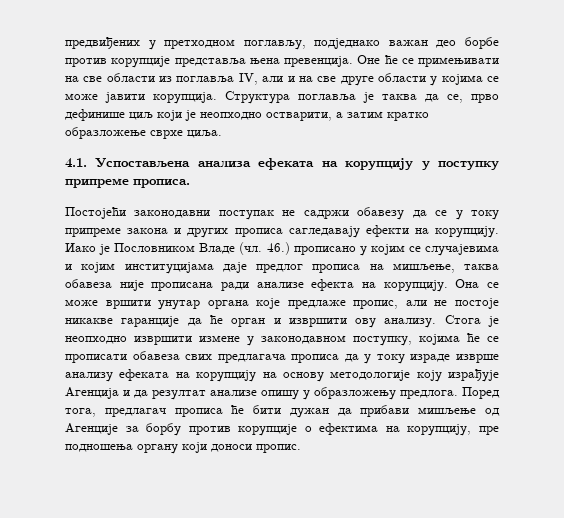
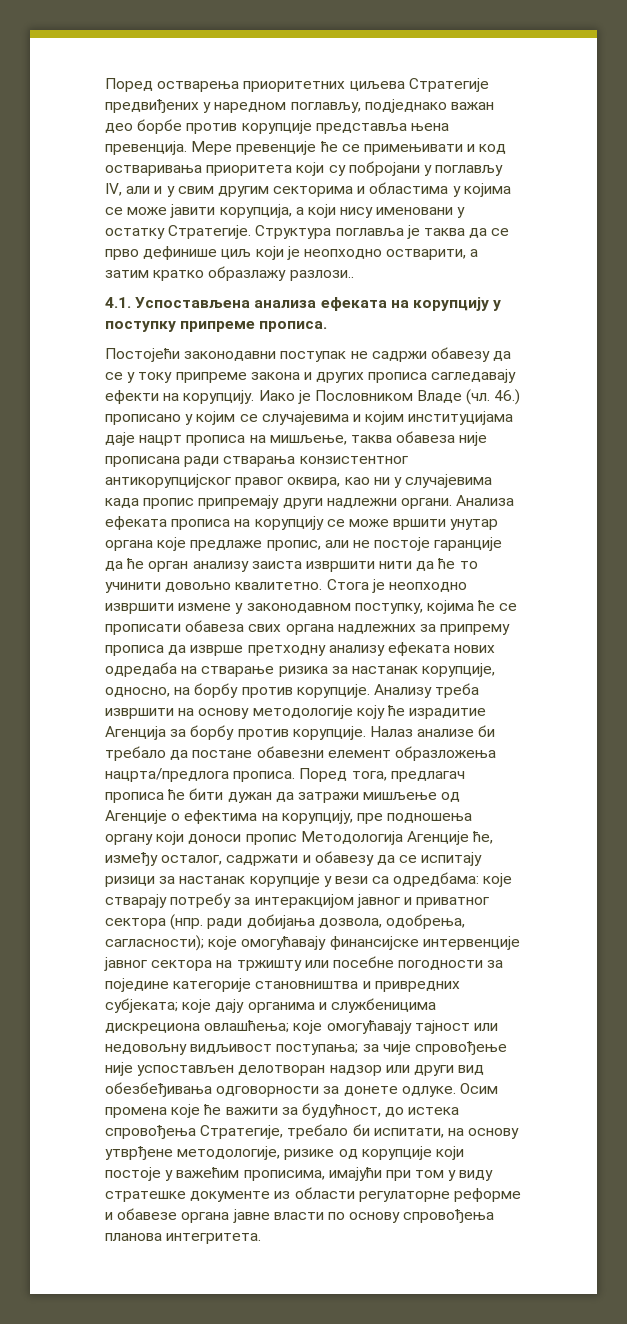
(65, 43) none -> [105,78,489,92] Поред остварења приоритетних циљева Стратегије
[164,39,236,49] претходном -> [214,102,287,113] наредном
[357,55,381,64] Оне -> [191,141,317,155] Мере превенције
[65,73,426,86] на све области из поглавља IV, али и на све друге области -> [467,144,507,154] [105,161,504,176] [105,182,449,197] и код остваривања приоритета који су побројани у поглављу IV, али и у свим другим секторима и областима
[153,92,217,104] корупција. -> [219,204,466,218] [105,225,252,239] корупција, а који нису именовани у остатку Стратегије.
[447,94,463,103] се, -> [491,228,510,236] се
[65,127,222,139] образложење сврхе циља. -> [208,266,354,281] образлажу разлози..
[256,264,303,273] предлог -> [139,435,183,446] нацрт
[256,279,480,292] анализе ефекта на корупцију. Она -> [223,456,408,467] [105,474,493,488] [105,495,515,509] [105,516,324,530] стварања конзистентног антикорупцијског правог оквира, као ни у случајевима када пропис припремају други надлежни органи. Анализа ефеката прописа на корупцију
[65,318,113,324] никакве -> (431, 544) none
[273,318,437,328] и извршити ову анализу. -> [192,558,478,572] [105,582,323,593] анализу заиста извршити нити да ће то учинити довољно квалитетно.
[217,354,499,364] [65,369,499,382] [65,387,458,400] предлагача прописа да у току израде изврше анализу ефеката на корупцију на основу методологије коју израђује Агенција и да резултат анализе опишу у образложењу предлога. -> [285,624,511,635] [105,642,496,656] [105,662,496,677] [105,683,480,698] [105,705,487,719] [105,725,496,740] [105,746,496,761] [105,768,296,782] органа надлежних за припрему прописа да изврше претходну анализу ефеката нових одредаба на стварање ризика за настанак корупције, односно, на борбу против корупције. Анализу треба извршити на основу методологије коју ће израдитие Агенција за борбу против корупције. Налаз анализе би требало да постане обавезни елемент образложења нацрта/предлога прописа.
[360,405,410,417] прибави -> [297,792,359,803] затражи
[125,423,298,436] за борбу против корупције -> (167, 817) none
[256,444,301,453] пропис. -> [245,831,494,845] [105,851,483,866] [105,872,513,887] [105,893,490,908] [105,914,465,930] [105,935,520,951] [104,956,504,971] [105,978,460,992] [105,998,436,1013] [105,1020,498,1034] [105,1041,507,1055] [105,1062,485,1076] [105,1082,498,1097] [105,1103,460,1118] [105,1124,520,1139] [105,1146,464,1160] [105,1167,494,1181] [105,1187,521,1202] [105,1208,495,1223] [105,1233,262,1244] пропис Методологија Агенције ће, између осталог, садржати и обавезу да се испитају ризици за настанак корупције у вези са одредбама: које стварају потребу за интеракцијом јавног и приватног сектора (нпр. ради добијања дозвола, одобрења, сагласности); које омогућавају финансијске интервенције јавног сектора на тржишту или посебне погодности за поједине категорије становништва и привредних субјеката; које дају органима и службеницима дискрециона овлашћења; које омогућавају тајност или недовољну видљивост поступања; за чије спровођење није успостављен делотворан надзор или други вид обезбеђивања одговорности за донете одлуке. Осим промена које ће важити за будућност, до истека спровођења Стратегије, требало би испитати, на основу утврђене методологије, ризике од корупције који постоје у важећим прописима, имајући при том у виду стратешке документе из области регулаторне реформе и обавезе органа јавне власти по основу спровођења планова интегритета.

